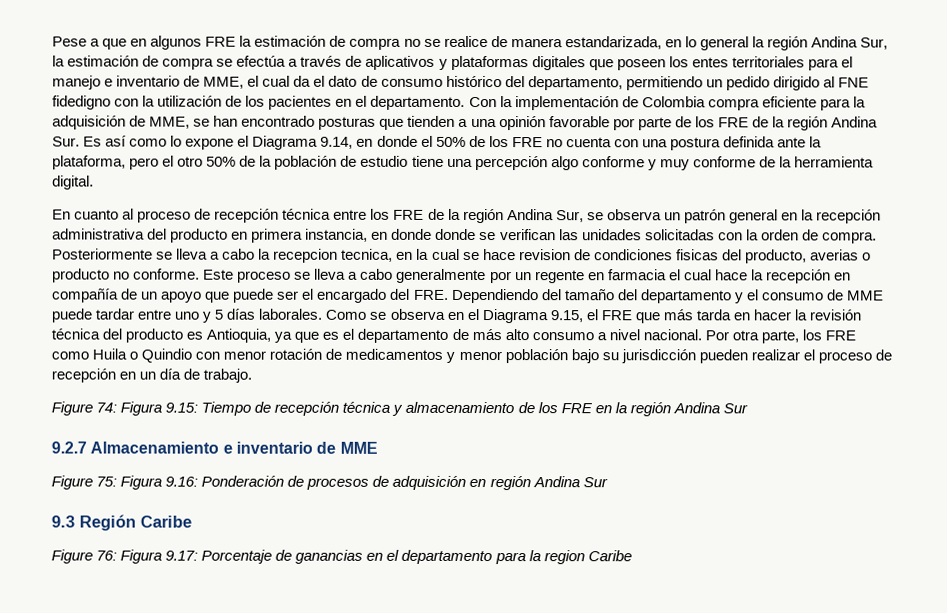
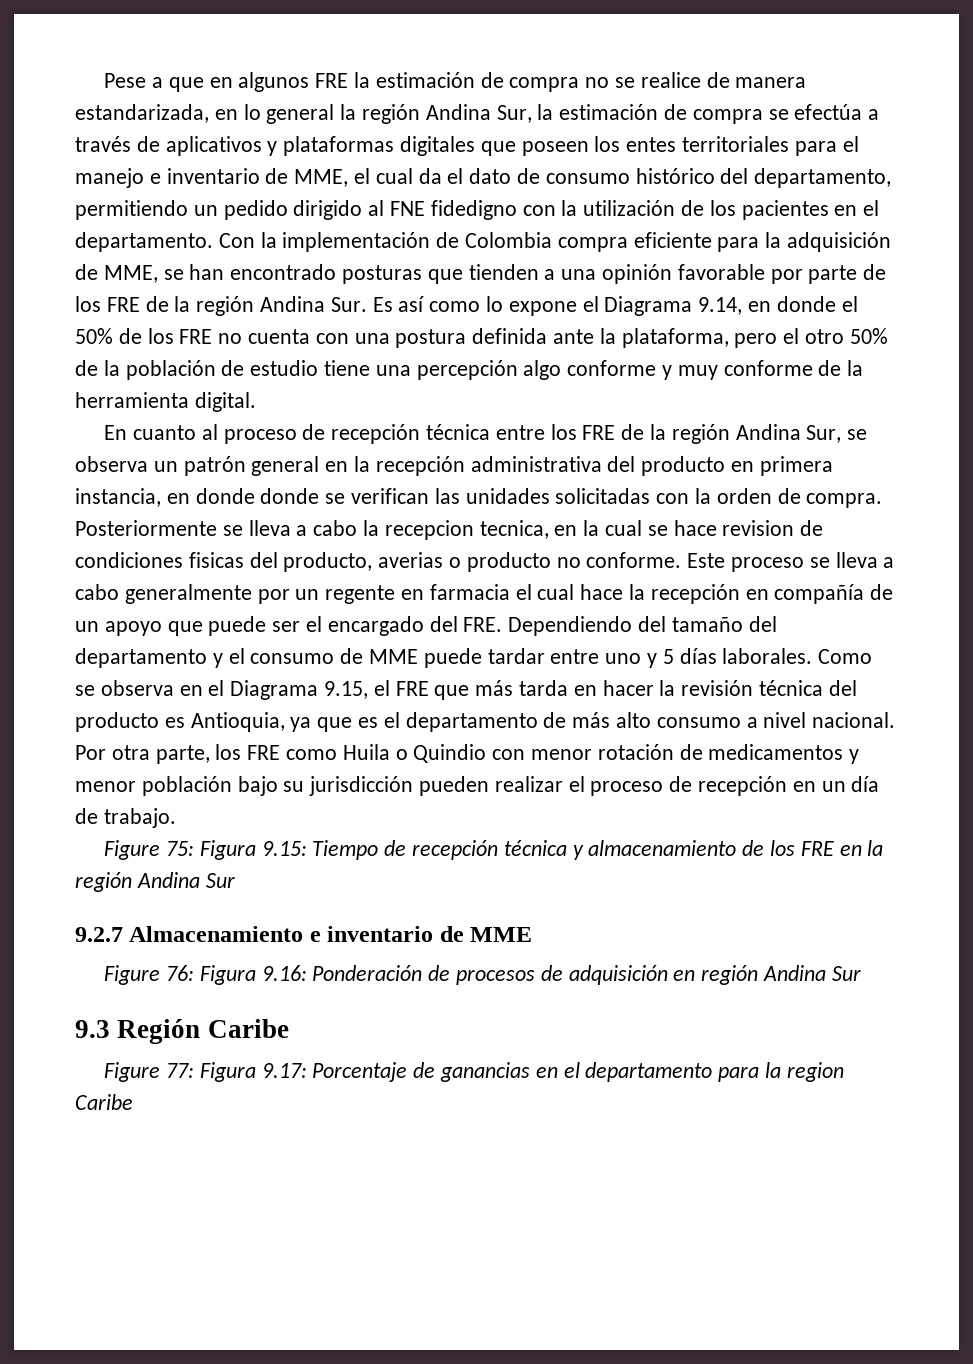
[96,402,118,413] 74: -> [165,841,194,856] 75:
[96,476,118,487] 75: -> [165,965,194,981] 76:
[96,550,118,561] 76: -> [165,1063,194,1078] 77:

